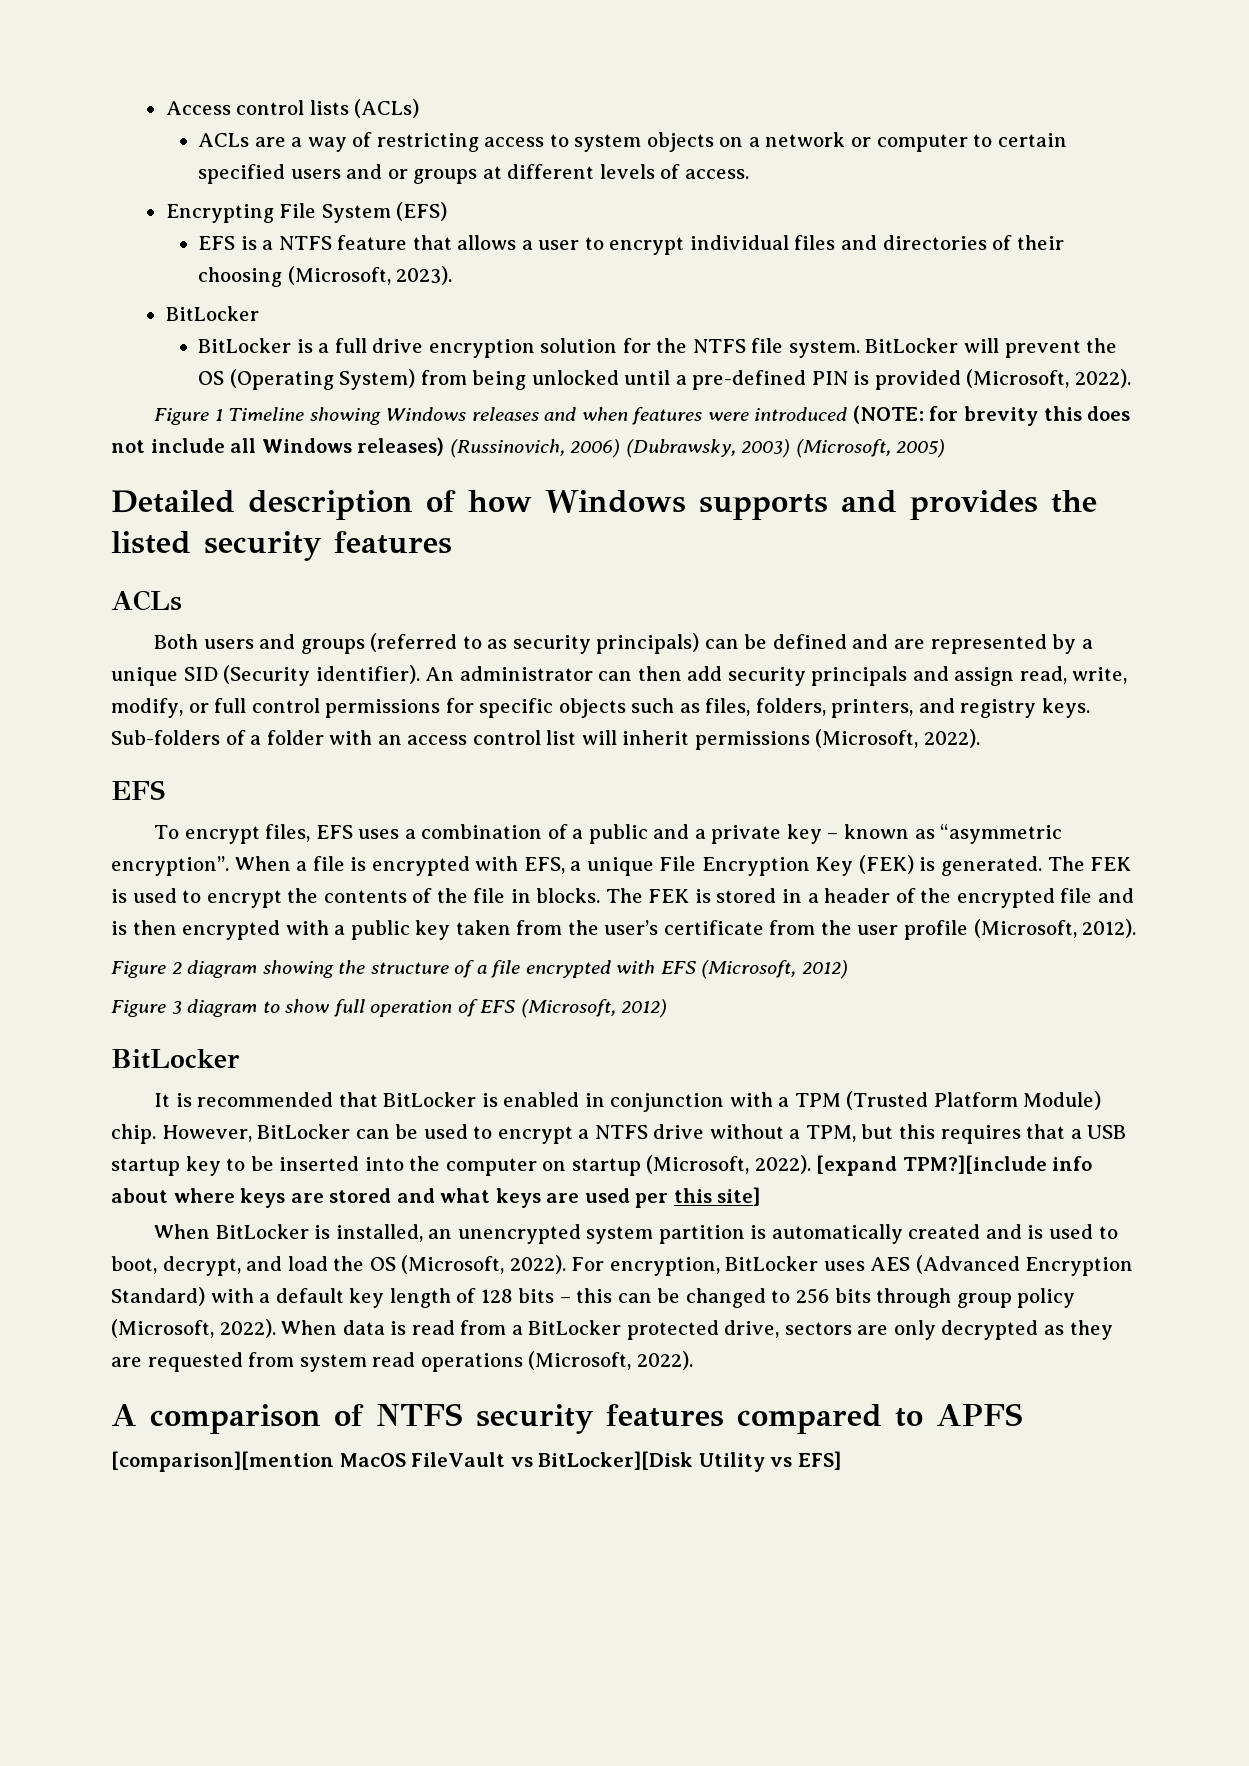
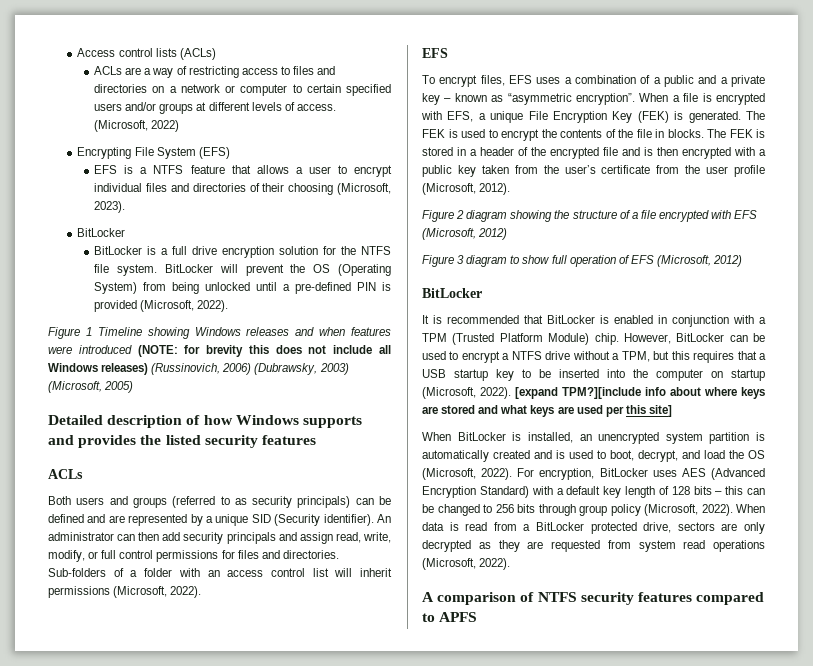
[574,132,714,152] system objects -> [293,66,336,75] [94,84,148,93] files and directories
[346,164,408,179] and or -> [125,102,157,111] and/or
(749, 174) none -> [94,120,180,132] (Microsoft, 2022)
[479,698,1091,718] specific objects such as files, folders, printers, and registry keys. -> [237,550,339,559] files and directories.
[111,1451,841,1472] // [comparison][mention MacOS FileVault vs BitLocker][Disk Utility vs EFS] -> (478, 617) none

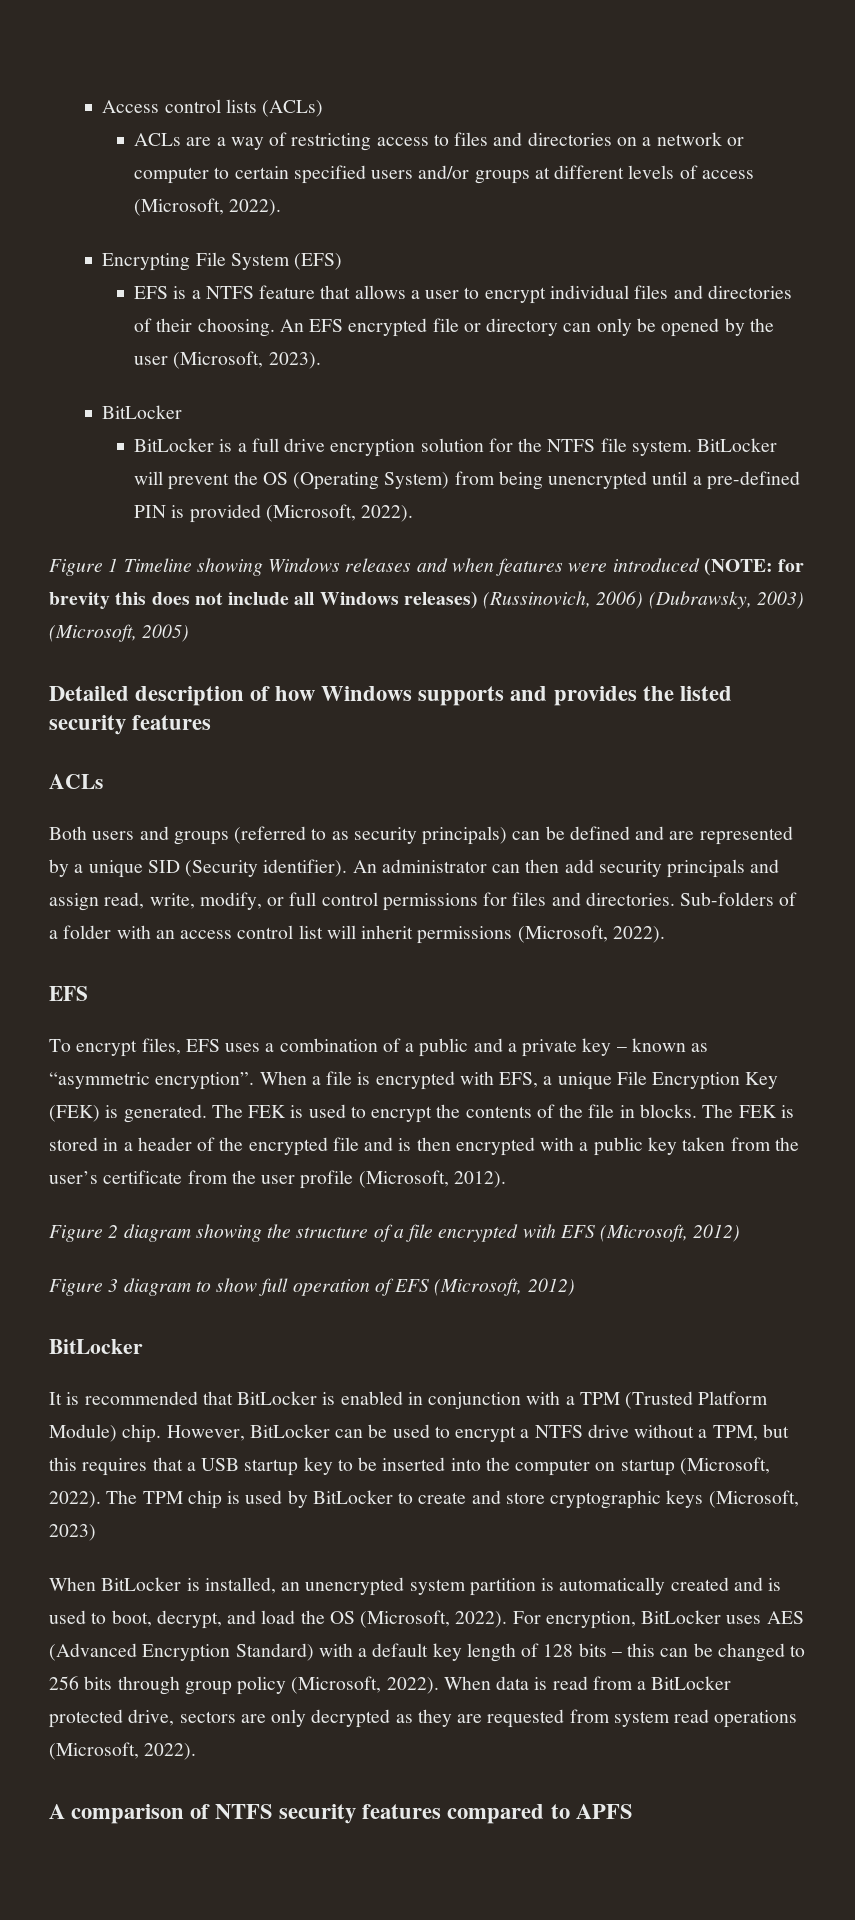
[296,104,336,111] [94,120,180,132] access. (Microsoft, 2022) -> [701,170,754,179] [134,198,282,216] access (Microsoft, 2022).
[288,183,334,195] choosing -> [197,318,774,337] [134,356,169,365] choosing. An EFS encrypted file or directory can only be opened by the user
[205,282,251,291] unlocked -> [548,471,648,490] unencrypted
[515,387,765,399] [422,405,672,417] [expand TPM?][include info about where keys are stored and what keys are used per this site] -> [106,1490,799,1509] [49,1524,96,1541] The TPM chip is used by BitLocker to create and store cryptographic keys (Microsoft, 2023)

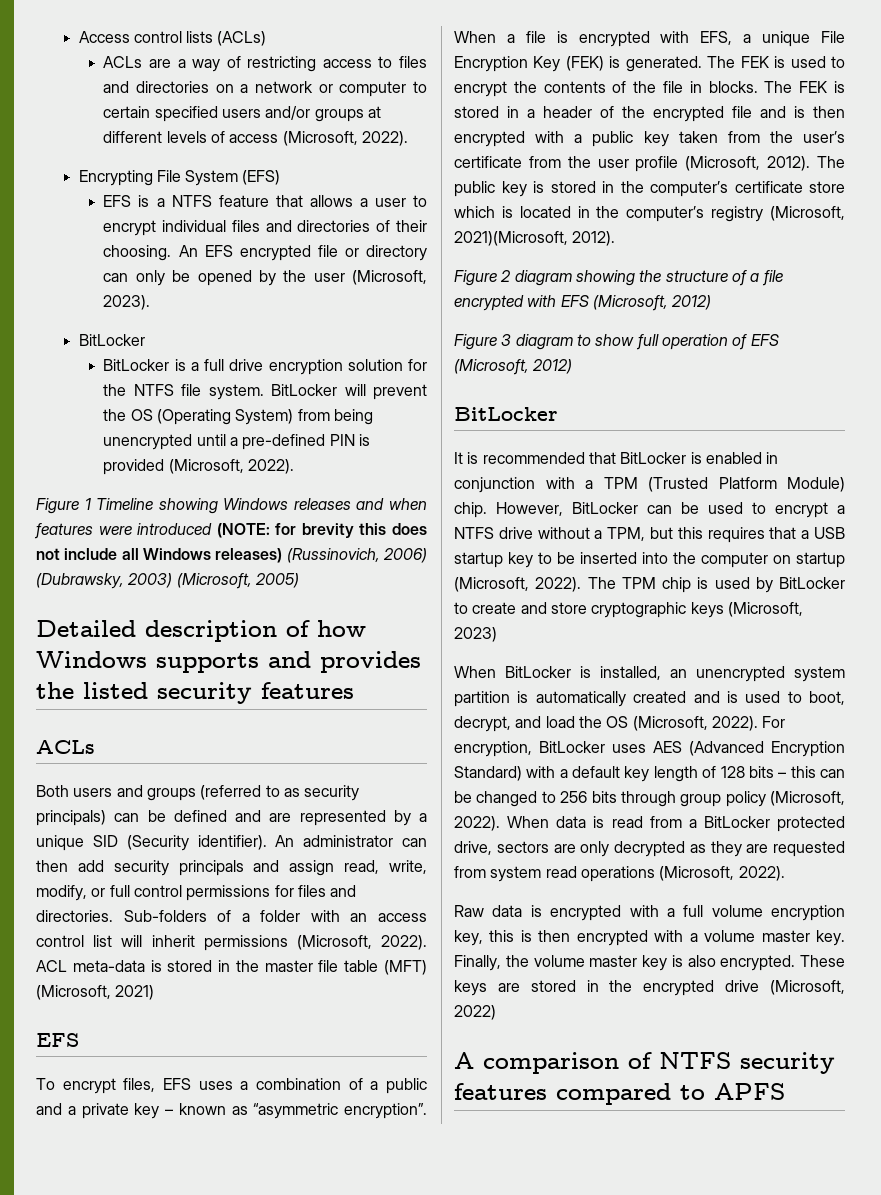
(665, 934) none -> [36,960,427,975] [36,985,155,1000] ACL meta-data is stored in the master file table (MFT) (Microsoft, 2021)
(506, 1179) none -> [817,156,845,168] [454,181,845,197] [454,206,845,222] [454,231,616,246] The public key is stored in the computer’s certificate store which is located in the computer’s registry (Microsoft, 2021)(Microsoft, 2012).
(197, 1751) none -> [454,905,845,921] [454,930,845,946] [454,955,845,971] [454,980,845,996] [454,1005,496,1020] // Raw data is encrypted with a full volume encryption key, this is then encrypted with a volume master key. Finally, the volume master key is also encrypted. These keys are stored in the encrypted drive (Microsoft, 2022)

